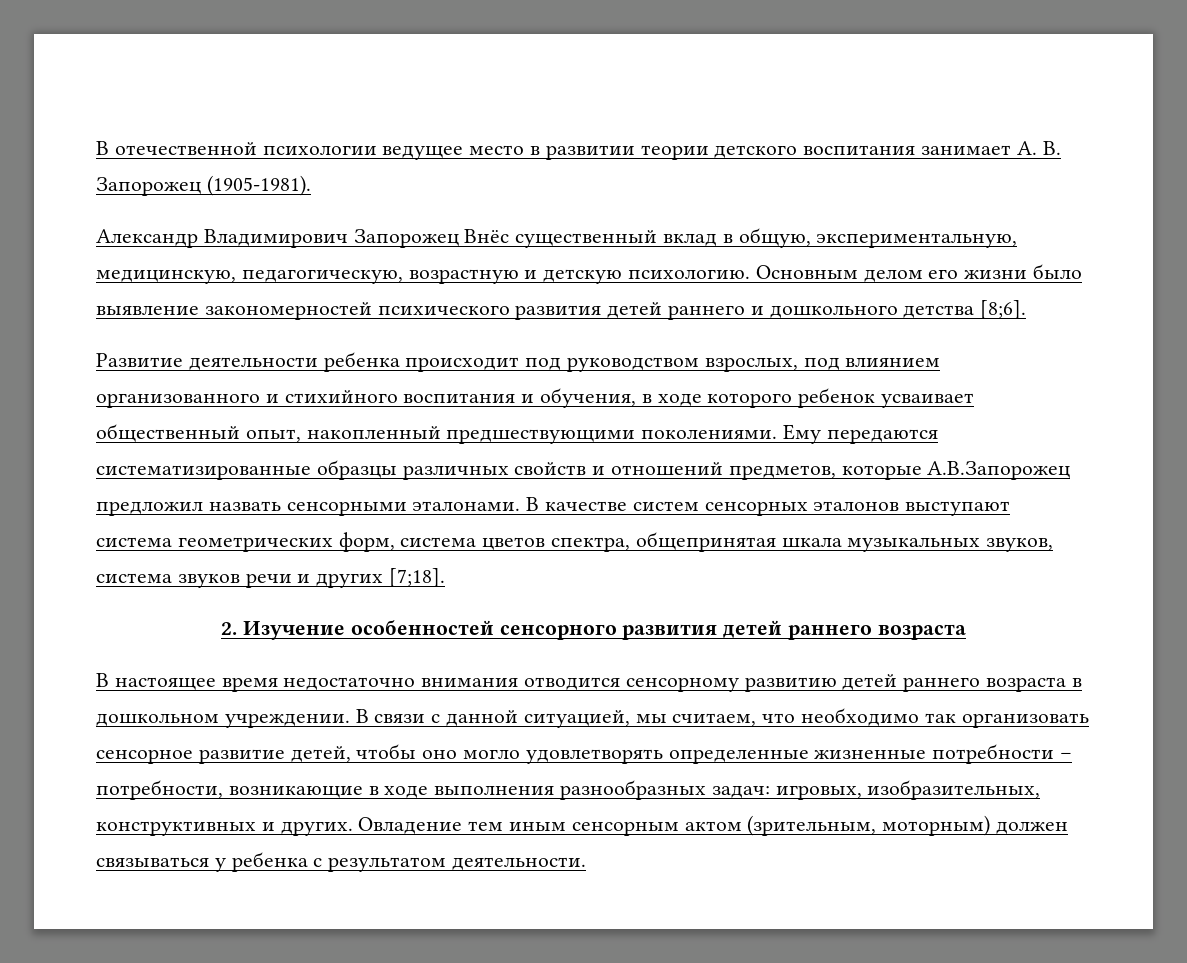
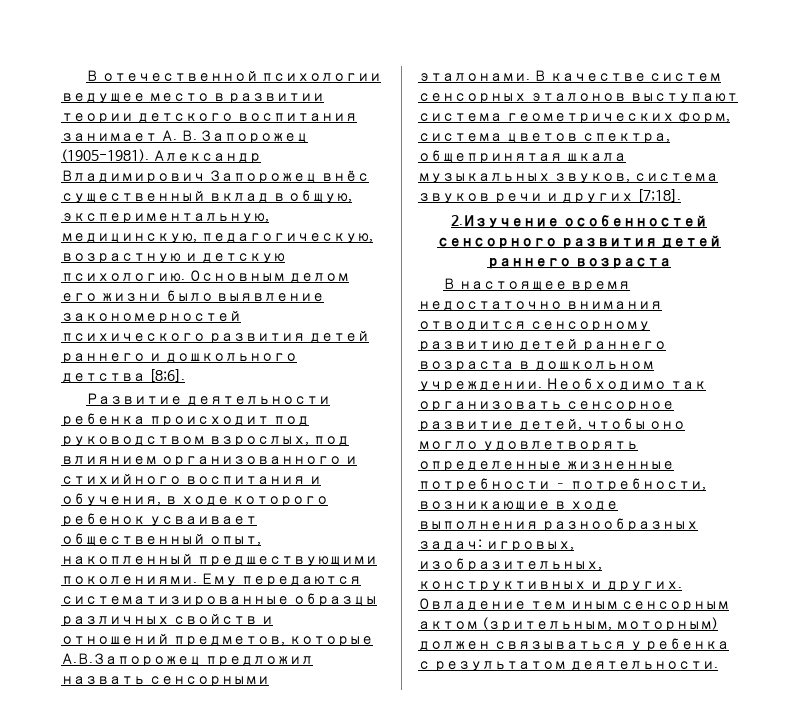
(311, 185) // -> (149, 155) none
[464,229,510,243] Внёс -> [320,170,369,182] внёс
[221,621,345,640] 2. Изучение -> [451,215,560,228] 2.Изучение
[355,708,920,728] В связи с данной ситуацией, мы считаем, что необходимо -> [545,378,666,391] Необходимо

